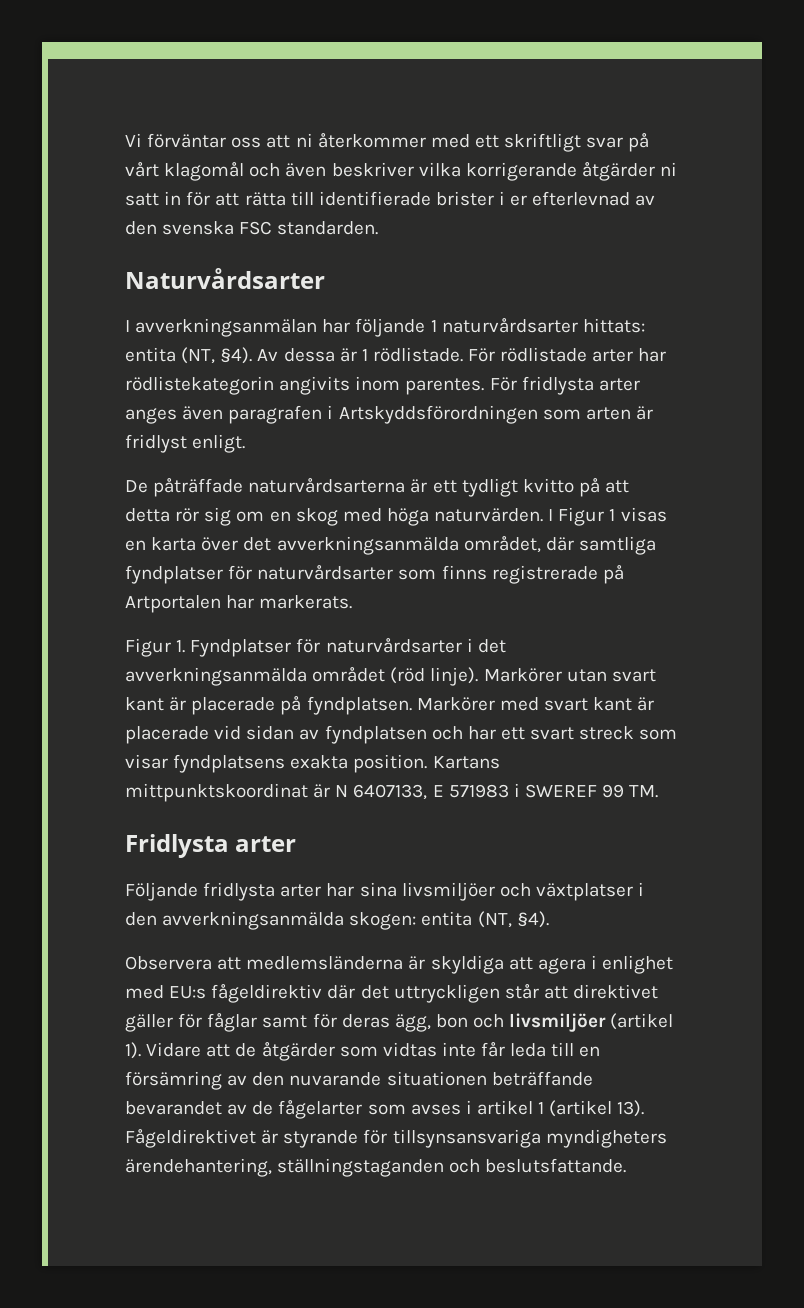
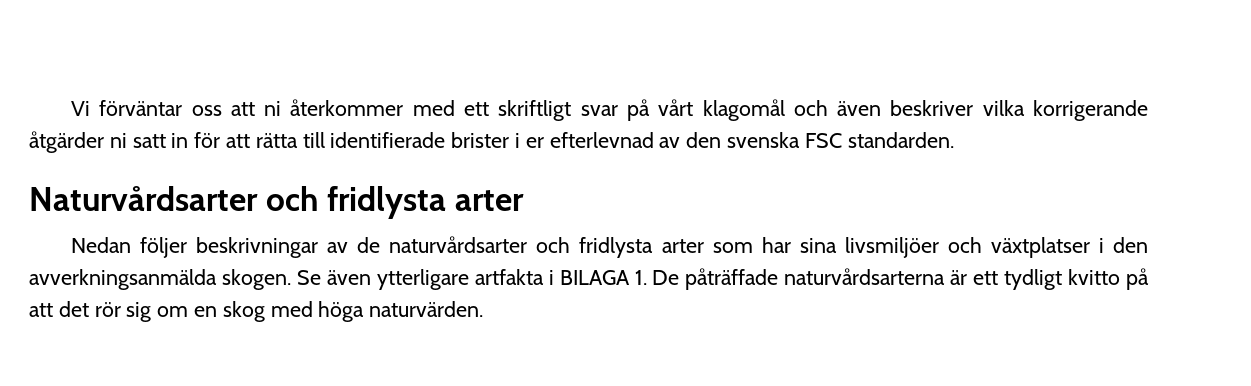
[125,318,645,337] [125,347,667,364] [125,376,640,395] [125,405,653,424] [125,434,246,453] // I avverkningsanmälan har följande 1 naturvårdsarter hittats: entita (NT, §4). Av dessa är 1 rödlistade. För rödlistade arter har rödlistekategorin angivits inom parentes. För fridlysta arter anges även paragrafen i Artskyddsförordningen som arten är fridlyst enligt. // -> [266,186,525,219] [70,236,1148,258] [29,269,647,290] och fridlysta arter // Nedan följer beskrivningar av de naturvårdsarter och fridlysta arter som har sina livsmiljöer och växtplatser i den avverkningsanmälda skogen. Se även ytterligare artfakta i BILAGA 1.
[125,508,170,522] detta -> [58,301,89,317] det
[548,507,667,526] [125,536,656,555] [125,565,624,584] [125,595,353,613] [125,638,506,657] [125,667,656,686] [125,696,655,715] [125,725,678,744] [125,754,500,773] [125,783,659,802] [125,834,297,858] [125,882,645,901] [125,911,549,930] [125,955,674,974] [125,984,659,1003] [125,1013,674,1032] [125,1042,601,1061] [125,1071,593,1090] [125,1100,645,1119] [125,1129,667,1148] [125,1158,627,1177] I Figur 1 visas en karta över det avverkningsanmälda området, där samtliga fyndplatser för naturvårdsarter som finns registrerade på Artportalen har markerats. // Figur 1. Fyndplatser för naturvårdsarter i det avverkningsanmälda området (röd linje). Markörer utan svart kant är placerade på fyndplatsen. Markörer med svart kant är placerade vid sidan av fyndplatsen och har ett svart streck som visar fyndplatsens exakta position. Kartans mittpunktskoordinat är N 6407133, E 571983 i SWEREF 99 TM. // Fridlysta arter // Följande fridlysta arter har sina livsmiljöer och växtplatser i den avverkningsanmälda skogen: entita (NT, §4). // Observera att medlemsländerna är skyldiga att agera i enlighet med EU:s fågeldirektiv där det uttryckligen står att direktivet gäller för fåglar samt för deras ägg, bon och livsmiljöer (artikel 1). Vidare att de åtgärder som vidtas inte får leda till en försämring av den nuvarande situationen beträffande bevarandet av de fågelarter som avses i artikel 1 (artikel 13). Fågeldirektivet är styrande för tillsynsansvariga myndigheters ärendehantering, ställningstaganden och beslutsfattande. -> (484, 309) none

